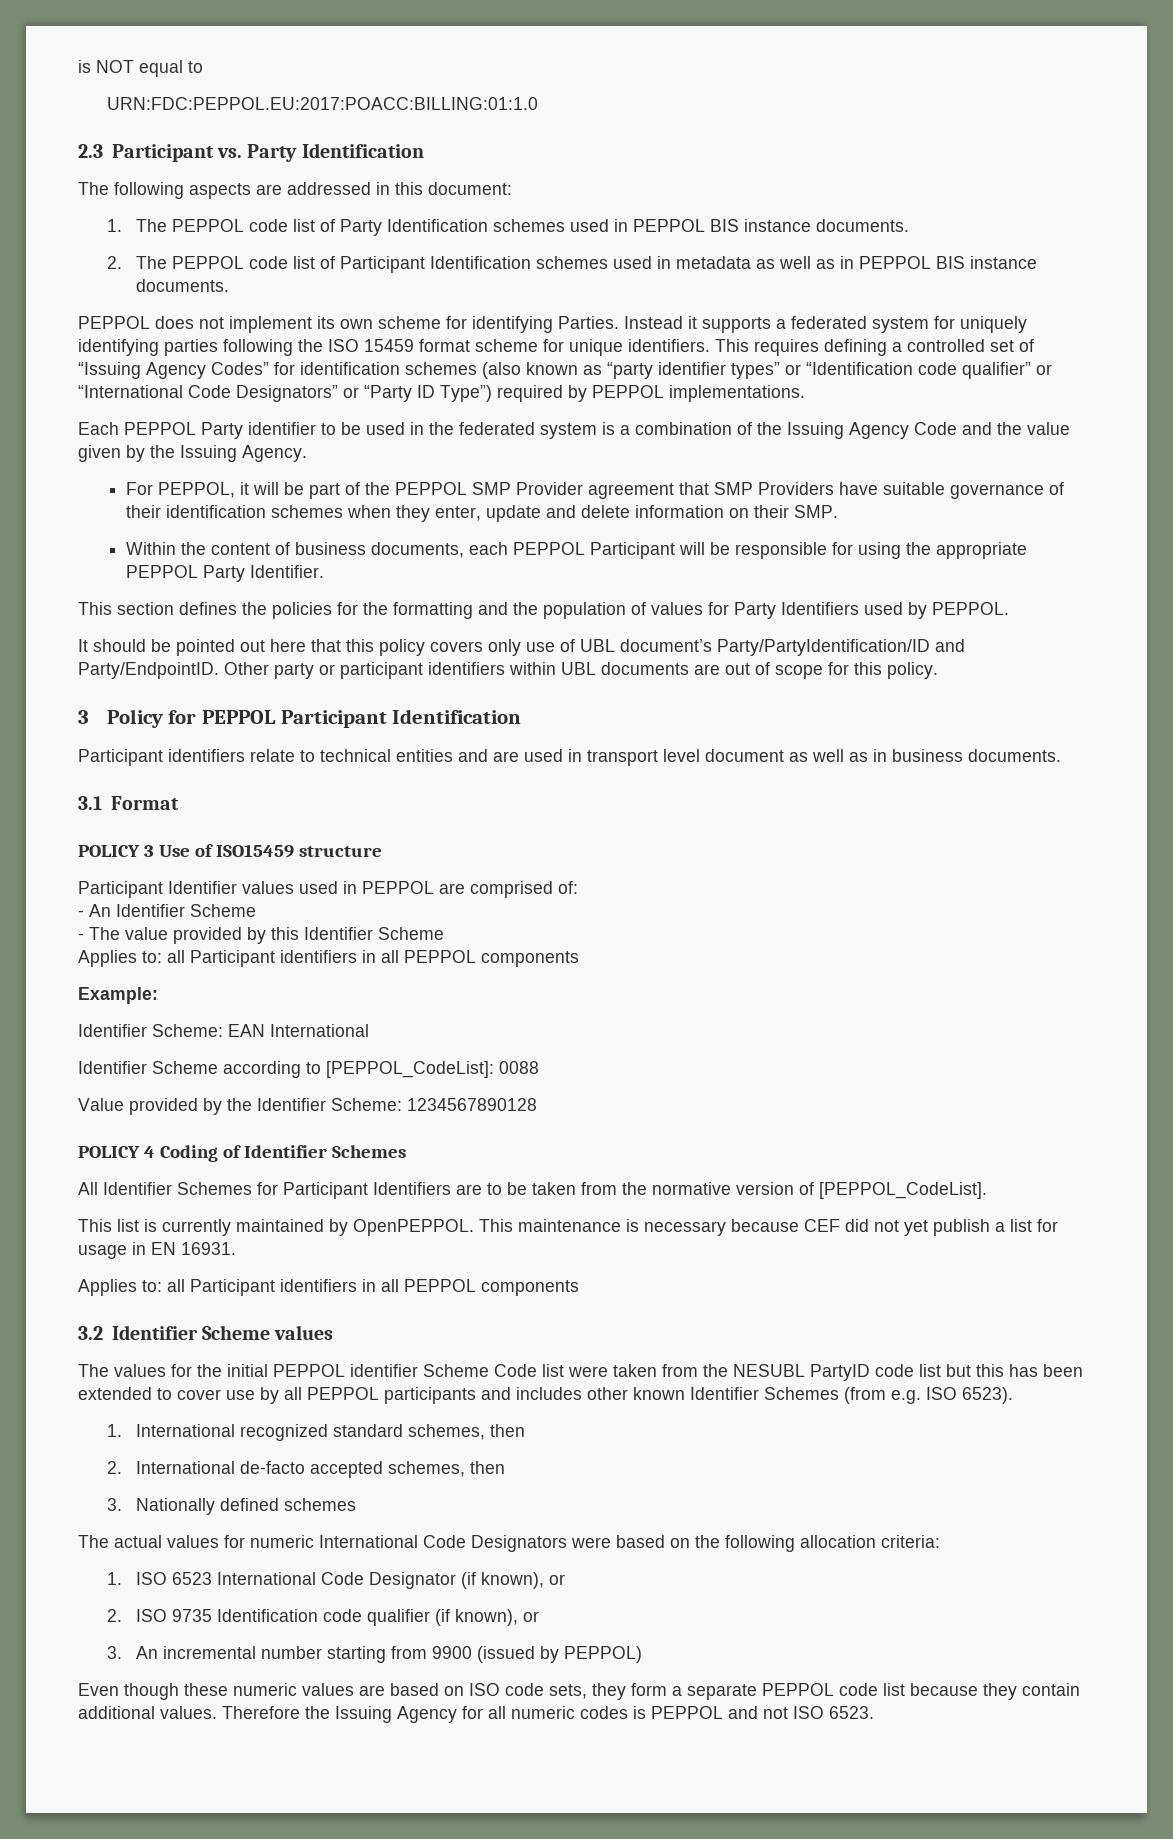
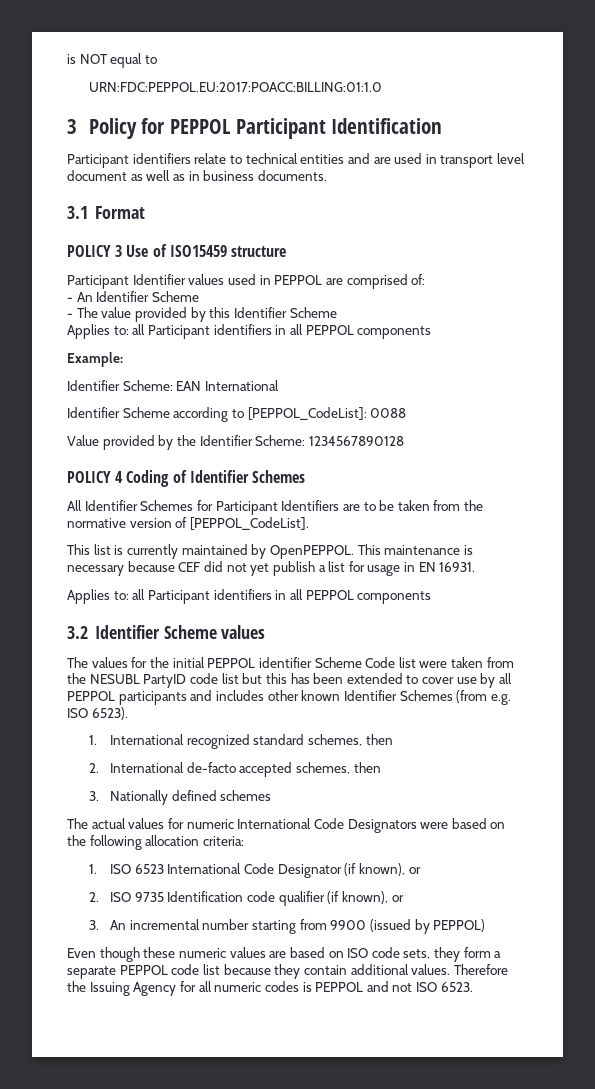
[78,143,424,162] [78,182,512,199] [106,219,909,236] [106,256,1037,273] [135,279,229,292] [78,316,1027,333] [78,339,1034,356] [78,362,1052,379] [78,385,805,402] [78,422,1070,439] [78,445,307,462] [126,482,1065,499] [126,505,839,522] [126,542,1028,559] [126,565,325,582] [78,602,1009,619] [78,639,965,656] [78,662,938,679] // 2.3 Participant vs. Party Identification // The following aspects are addressed in this document: // 1. The PEPPOL code list of Party Identification schemes used in PEPPOL BIS instance documents. // 2. The PEPPOL code list of Participant Identification schemes used in metadata as well as in PEPPOL BIS instance documents. // PEPPOL does not implement its own scheme for identifying Parties. Instead it supports a federated system for uniquely identifying parties following the ISO 15459 format scheme for unique identifiers. This requires defining a controlled set of “Issuing Agency Codes” for identification schemes (also known as “party identifier types” or “Identification code qualifier” or “International Code Designators” or “Party ID Type”) required by PEPPOL implementations. // Each PEPPOL Party identifier to be used in the federated system is a combination of the Issuing Agency Code and the value given by the Issuing Agency. // For PEPPOL, it will be part of the PEPPOL SMP Provider agreement that SMP Providers have suitable governance of their identification schemes when they enter, update and delete information on their SMP. // Within the content of business documents, each PEPPOL Participant will be responsible for using the appropriate PEPPOL Party Identifier. // This section defines the policies for the formatting and the population of values for Party Identifiers used by PEPPOL. // It should be pointed out here that this policy covers only use of UBL document’s Party/PartyIdentification/ID and Party/EndpointID. Other party or participant identifiers within UBL documents are out of scope for this policy. -> (382, 87) none

